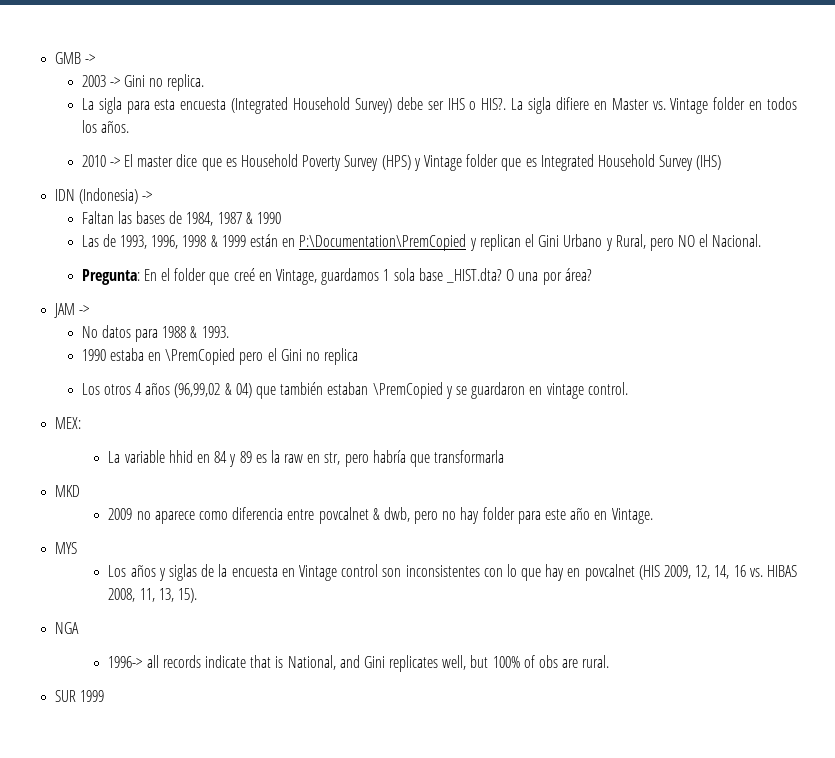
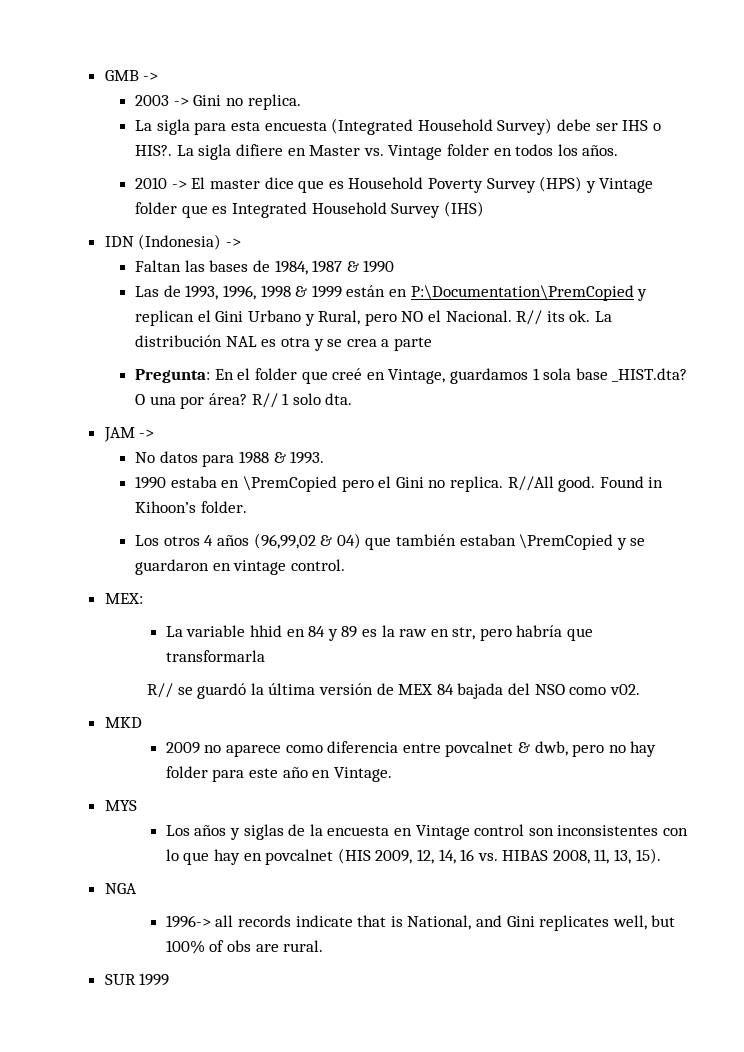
(762, 240) none -> [516,310,612,325] [135,335,432,351] R// its ok. La distribución NAL es otra y se crea a parte
(592, 274) none -> [251,393,353,408] R// 1 solo dta.
[324,348,359,365] replica -> [449,476,664,492] [135,501,247,513] replica. R//All good. Found in Kihoon’s folder.
(505, 456) none -> [147,683,640,699] // R// se guardó la última versión de MEX 84 bajada del NSO como v02.

